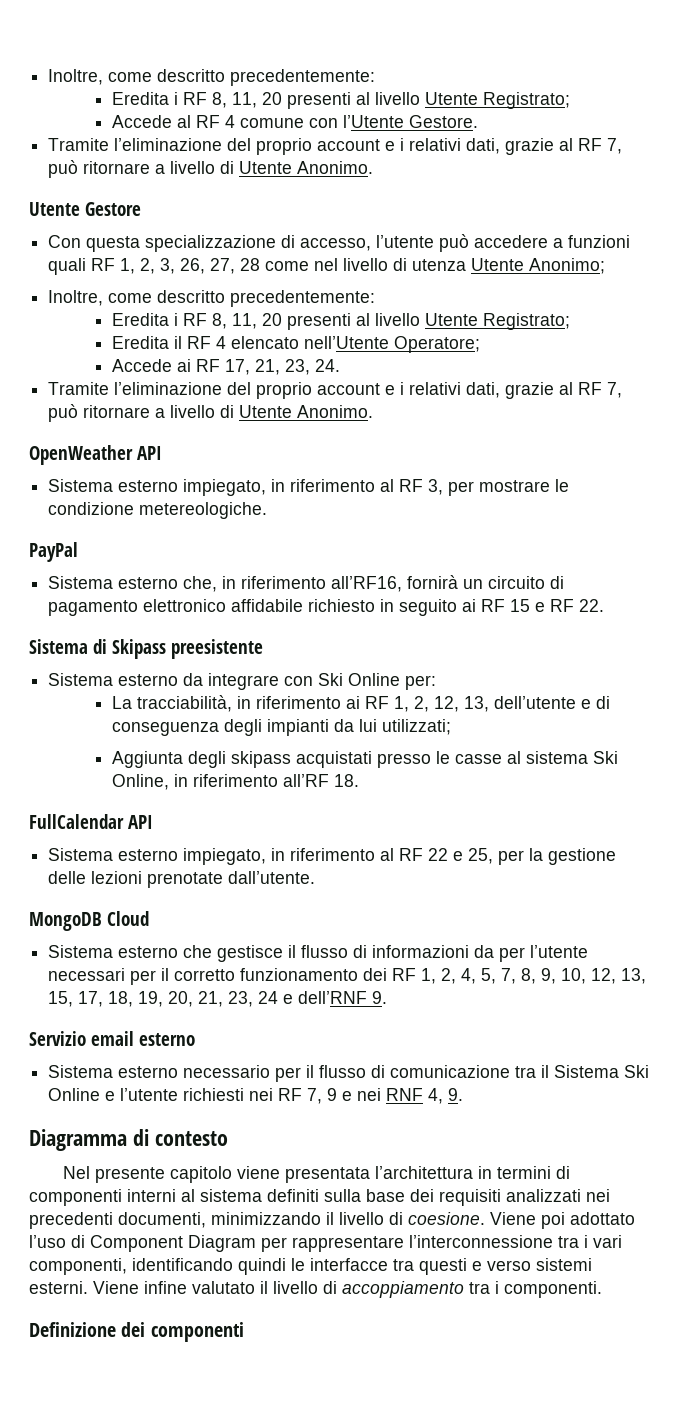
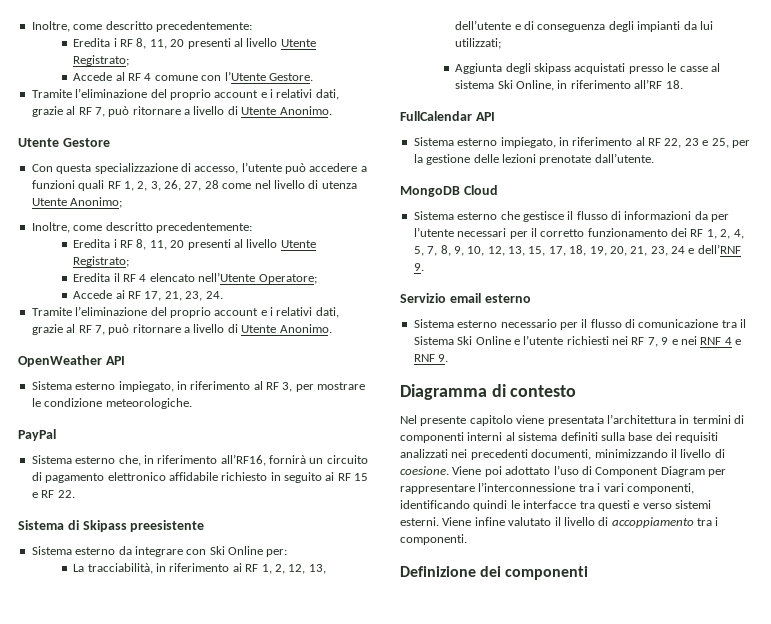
[139,502,268,519] metereologiche. -> [105,398,192,409] meteorologiche.
[428,848,449,861] 22 -> [664,138,699,148] 22, 23
[428,1088,444,1104] 4, -> [724,337,741,345] [413,354,435,362] 4 e RNF

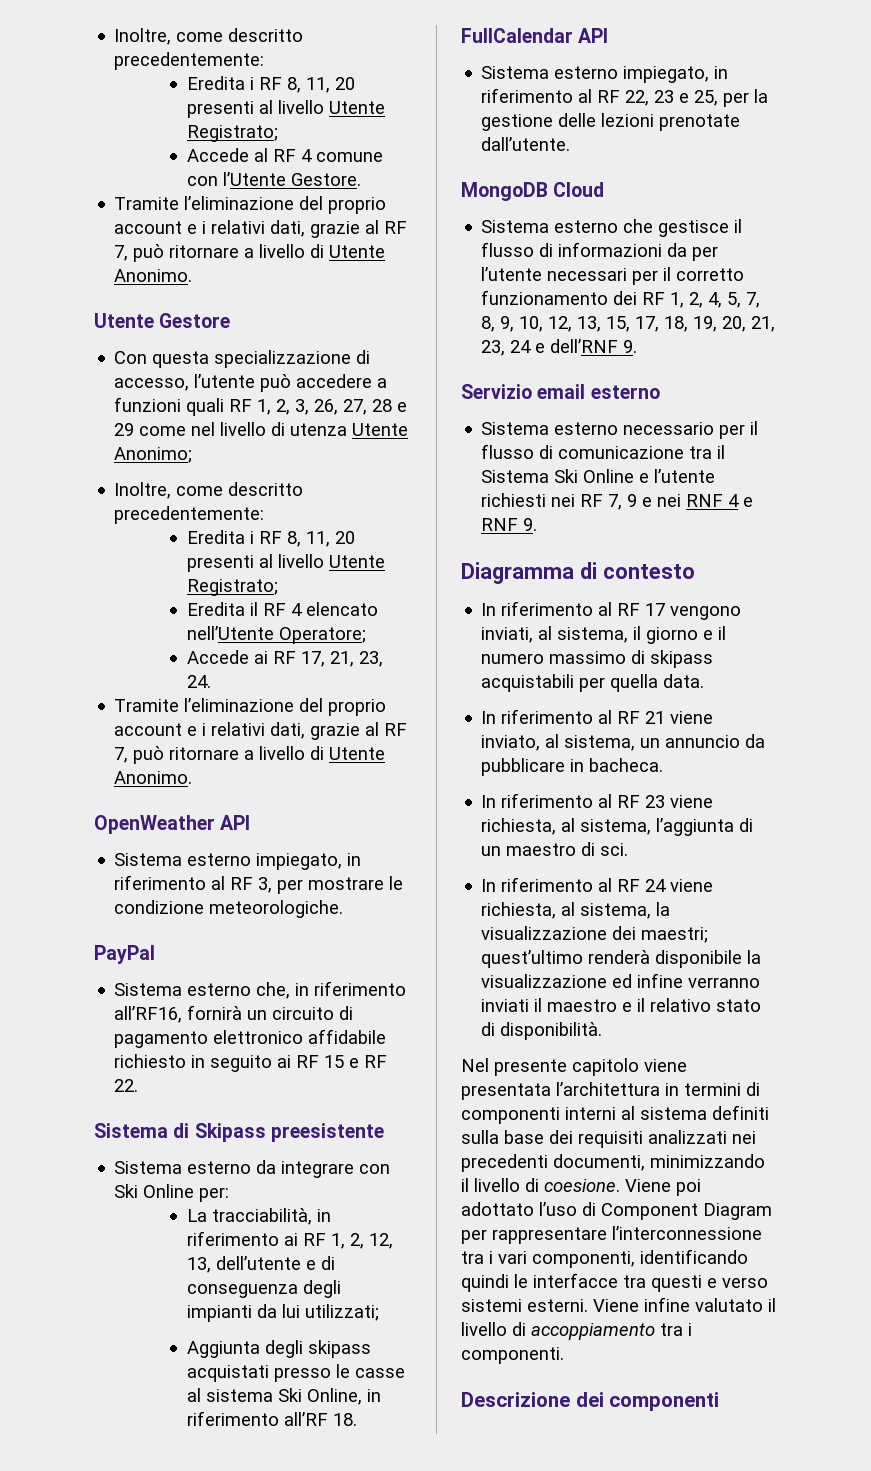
(219, 184) none -> [397,402,408,412] [114,423,135,436] e 29
(577, 391) none -> [481,601,742,620] [481,626,727,644] [481,650,714,668] [481,674,705,692] [481,709,714,724] [481,734,766,751] [481,758,664,776] [481,793,714,808] [481,818,754,836] [481,842,629,856] [481,877,714,892] [481,902,671,919] [481,926,709,943] [481,950,762,968] [481,973,761,988] [481,998,762,1012] [481,1022,603,1040] // In riferimento al RF 17 vengono inviati, al sistema, il giorno e il numero massimo di skipass acquistabili per quella data. // In riferimento al RF 21 viene inviato, al sistema, un annuncio da pubblicare in bacheca. // In riferimento al RF 23 viene richiesta, al sistema, l’aggiunta di un maestro di sci. // In riferimento al RF 24 viene richiesta, al sistema, la visualizzazione dei maestri; quest’ultimo renderà disponibile la visualizzazione ed infine verranno inviati il maestro e il relativo stato di disponibilità.
[400,566,476,577] Definizione -> [461,1392,570,1407] Descrizione

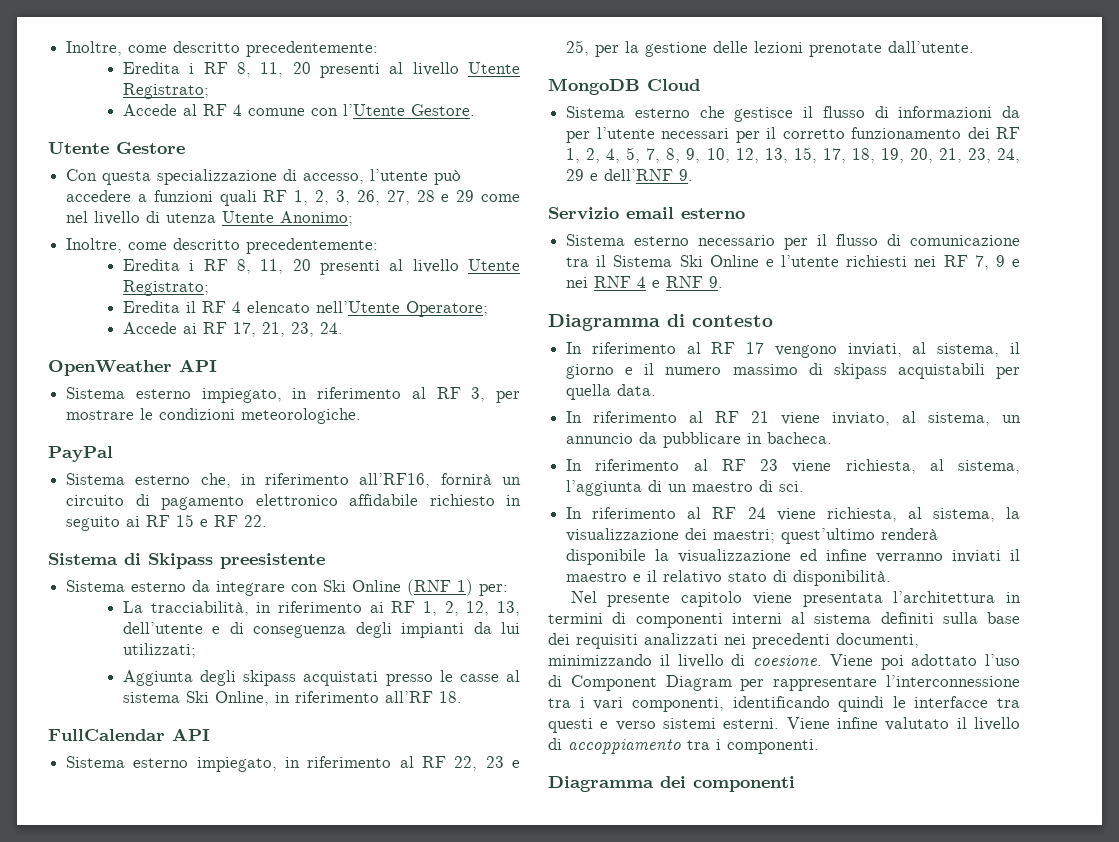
[114,196,387,214] [114,220,408,238] [114,244,386,262] [114,269,193,282] // Tramite l’eliminazione del proprio account e i relativi dati, grazie al RF 7, può ritornare a livello di Utente Anonimo. -> (475, 110) none
[114,698,387,716] [114,722,408,740] [114,746,386,764] [114,771,193,784] // Tramite l’eliminazione del proprio account e i relativi dati, grazie al RF 7, può ritornare a livello di Utente Anonimo. -> (343, 328) none
[114,900,205,914] condizione -> [159,408,236,420] condizioni
(195, 1191) none -> [407,579,474,596] (RNF 1)
[510,340,532,353] 24 -> [997,148,1021,163] [566,169,585,181] 24, 29
[461,1392,570,1407] Descrizione -> [548,776,654,792] Diagramma

